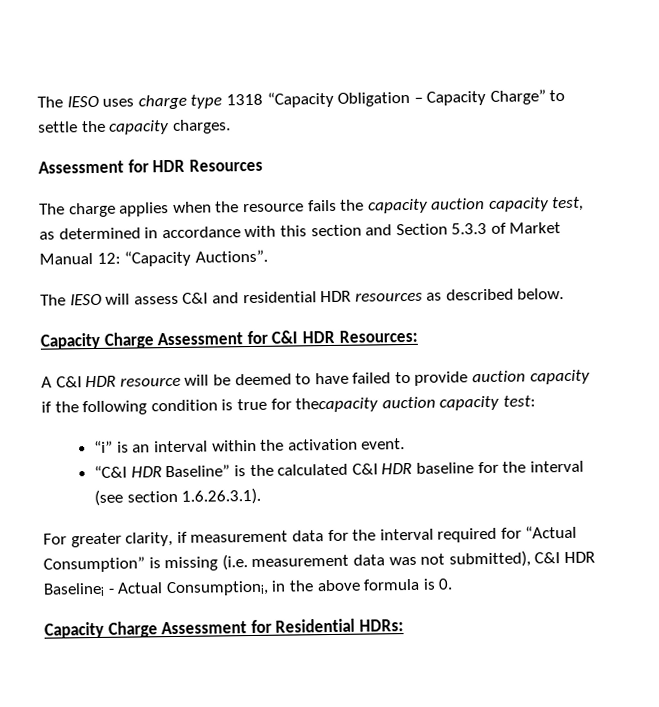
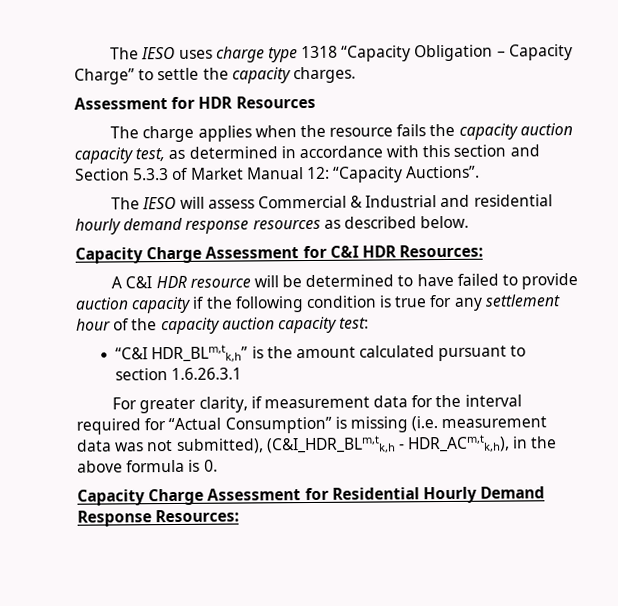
[182,290,352,304] C&I and residential HDR -> [257,194,553,209] [75,217,250,235] Commercial & Industrial and residential hourly demand response
[234,373,292,386] deemed -> [305,274,395,288] determined
[295,395,536,413] [94,438,406,454] [94,460,584,479] [94,487,262,507] thecapacity auction capacity test: // “i” is an interval within the activation event. // “C&I HDR Baseline” is the calculated C&I HDR baseline for the interval (see section 1.6.26.3.1). -> [453,294,561,311] [76,316,370,335] [115,344,527,363] [115,367,243,381] any settlement hour of the capacity auction capacity test: // “C&I HDR_BLm,tk,h” is the amount calculated pursuant to section 1.6.26.3.1
[534,551,595,564] [43,580,269,597] C&I HDR Baselinei - Actual Consumptioni, -> [265,434,511,454] (C&I_HDR_BLm,tk,h - HDR_ACm,tk,h),
[358,619,404,632] HDRs: -> [422,486,546,504] [77,509,240,527] Hourly Demand Response Resources:

